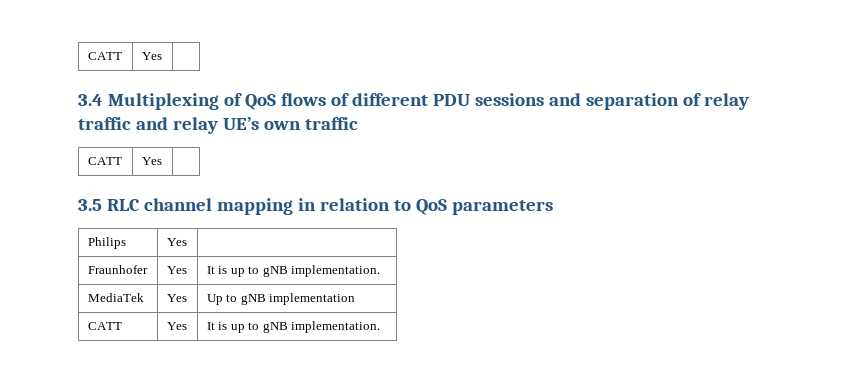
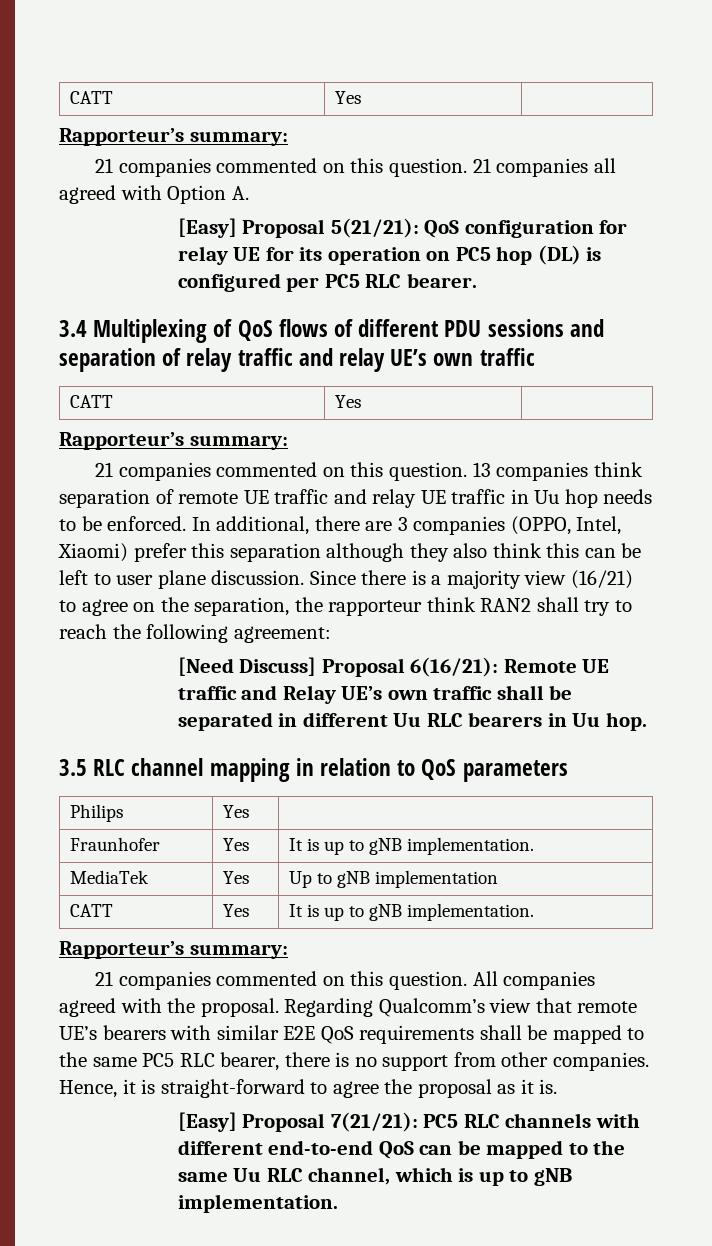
[87,52,122,60] [141,52,162,60] CATT | Yes | -> [70,91,114,104] [335,91,362,104] [59,128,288,146] [95,158,616,177] [59,185,249,204] [177,218,628,238] [177,245,602,265] [177,273,477,292] CATT | Yes | // Rapporteur’s summary: // 21 companies commented on this question. 21 companies all agreed with Option A. // [Easy] Proposal 5(21/21): QoS configuration for relay UE for its operation on PC5 hop (DL) is configured per PC5 RLC bearer.
(162, 161) none -> [59,432,288,450] [95,462,643,481] [59,489,653,508] [59,516,622,535] [58,543,642,562] [59,570,633,589] [59,597,632,616] [59,624,331,643] [177,657,610,677] [177,685,573,704] [177,712,647,731] // Rapporteur’s summary: // 21 companies commented on this question. 13 companies think separation of remote UE traffic and relay UE traffic in Uu hop needs to be enforced. In additional, there are 3 companies (OPPO, Intel, Xiaomi) prefer this separation although they also think this can be left to user plane discussion. Since there is a majority view (16/21) to agree on the separation, the rapporteur think RAN2 shall try to reach the following agreement: // [Need Discuss] Proposal 6(16/21): Remote UE traffic and Relay UE’s own traffic shall be separated in different Uu RLC bearers in Uu hop.
(381, 327) none -> [59,941,288,959] [95,971,596,990] [59,998,638,1017] [59,1025,645,1044] [59,1052,649,1071] [59,1079,558,1098] [177,1112,640,1132] [177,1140,626,1159] [177,1167,572,1186] [177,1194,338,1213] // Rapporteur’s summary: // 21 companies commented on this question. All companies agreed with the proposal. Regarding Qualcomm’s view that remote UE’s bearers with similar E2E QoS requirements shall be mapped to the same PC5 RLC bearer, there is no support from other companies. Hence, it is straight-forward to agree the proposal as it is. // [Easy] Proposal 7(21/21): PC5 RLC channels with different end-to-end QoS can be mapped to the same Uu RLC channel, which is up to gNB implementation.

